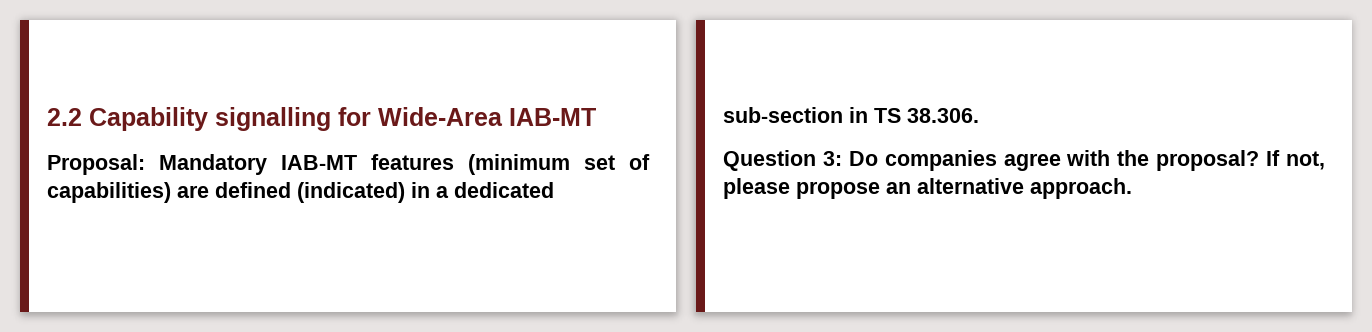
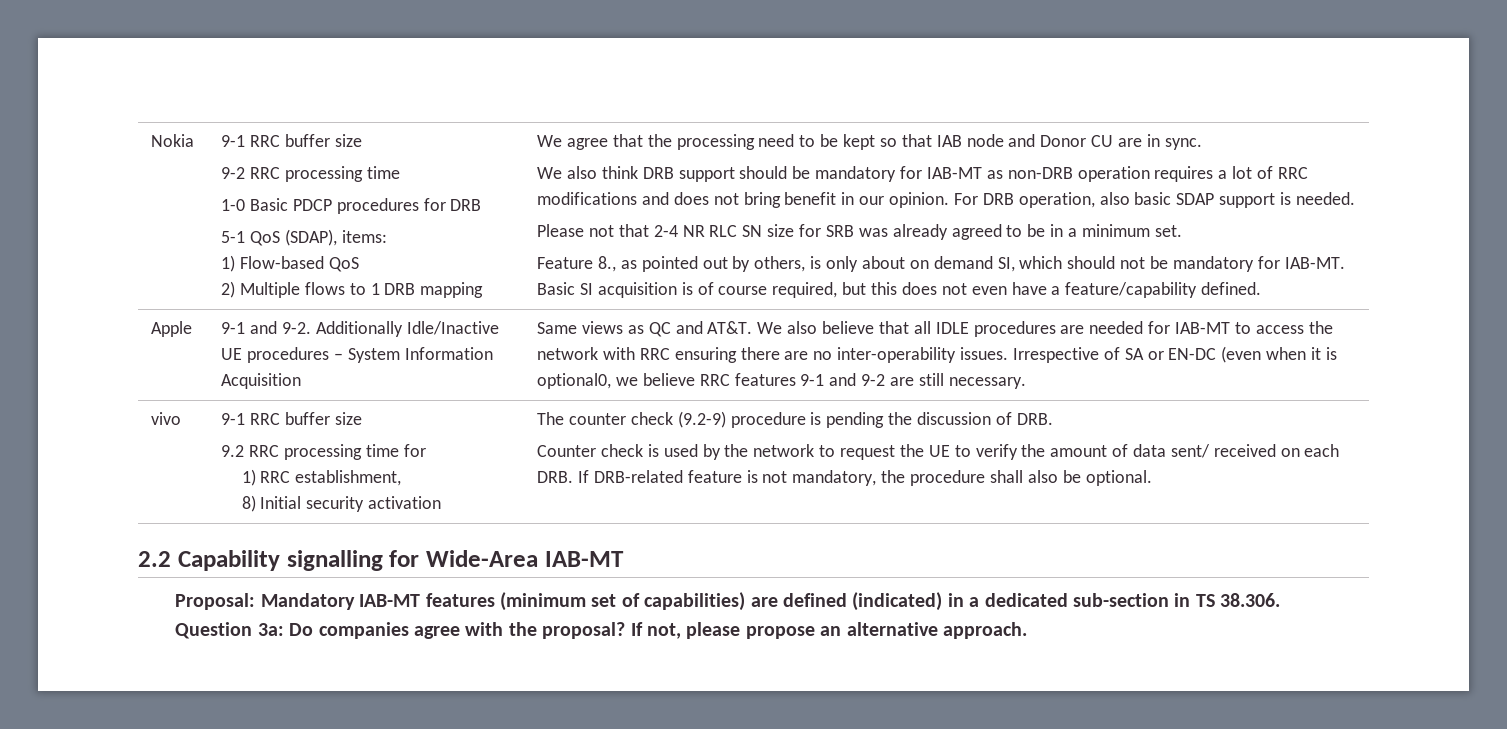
(47, 117) none -> [151,134,195,147] [221,134,362,147] [221,166,400,182] [221,198,482,214] [221,229,387,246] [221,255,359,272] [221,281,484,298] [537,134,1202,150] [537,166,1308,182] [537,192,1355,208] [537,224,1182,240] [537,256,1345,272] [537,282,1262,298] [151,321,193,337] [221,321,499,337] [221,347,493,363] [221,373,302,389] [537,321,1333,337] [537,346,1337,363] [537,373,1026,389] [151,412,182,425] [221,412,362,425] [221,444,426,460] [241,469,402,486] [241,495,442,512] [537,411,1053,428] [537,444,1340,460] [537,470,1152,486] Nokia | 9-1 RRC buffer size // 9-2 RRC processing time // 1-0 Basic PDCP procedures for DRB // 5-1 QoS (SDAP), items: // 1) Flow-based QoS // 2) Multiple flows to 1 DRB mapping | We agree that the processing need to be kept so that IAB node and Donor CU are in sync. // We also think DRB support should be mandatory for IAB-MT as non-DRB operation requires a lot of RRC modifications and does not bring benefit in our opinion. For DRB operation, also basic SDAP support is needed. // Please not that 2-4 NR RLC SN size for SRB was already agreed to be in a minimum set. // Feature 8., as pointed out by others, is only about on demand SI, which should not be mandatory for IAB-MT. Basic SI acquisition is of course required, but this does not even have a feature/capability defined. // Apple | 9-1 and 9-2. Additionally Idle/Inactive UE procedures – System Information Acquisition | Same views as QC and AT&T. We also believe that all IDLE procedures are needed for IAB-MT to access the network with RRC ensuring there are no inter-operability issues. Irrespective of SA or EN-DC (even when it is optional0, we believe RRC features 9-1 and 9-2 are still necessary. // vivo | 9-1 RRC buffer size // 9.2 RRC processing time for // 1) RRC establishment, // 8) Initial security activation | The counter check (9.2-9) procedure is pending the discussion of DRB. // Counter check is used by the network to request the UE to verify the amount of data sent/ received on each DRB. If DRB-related feature is not mandatory, the procedure shall also be optional. //
[822,151,842,166] 3: -> [257,623,284,636] 3a:

